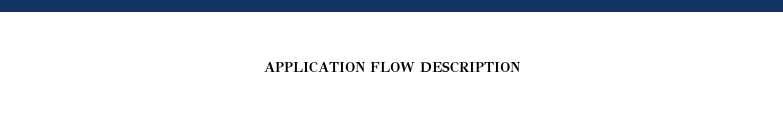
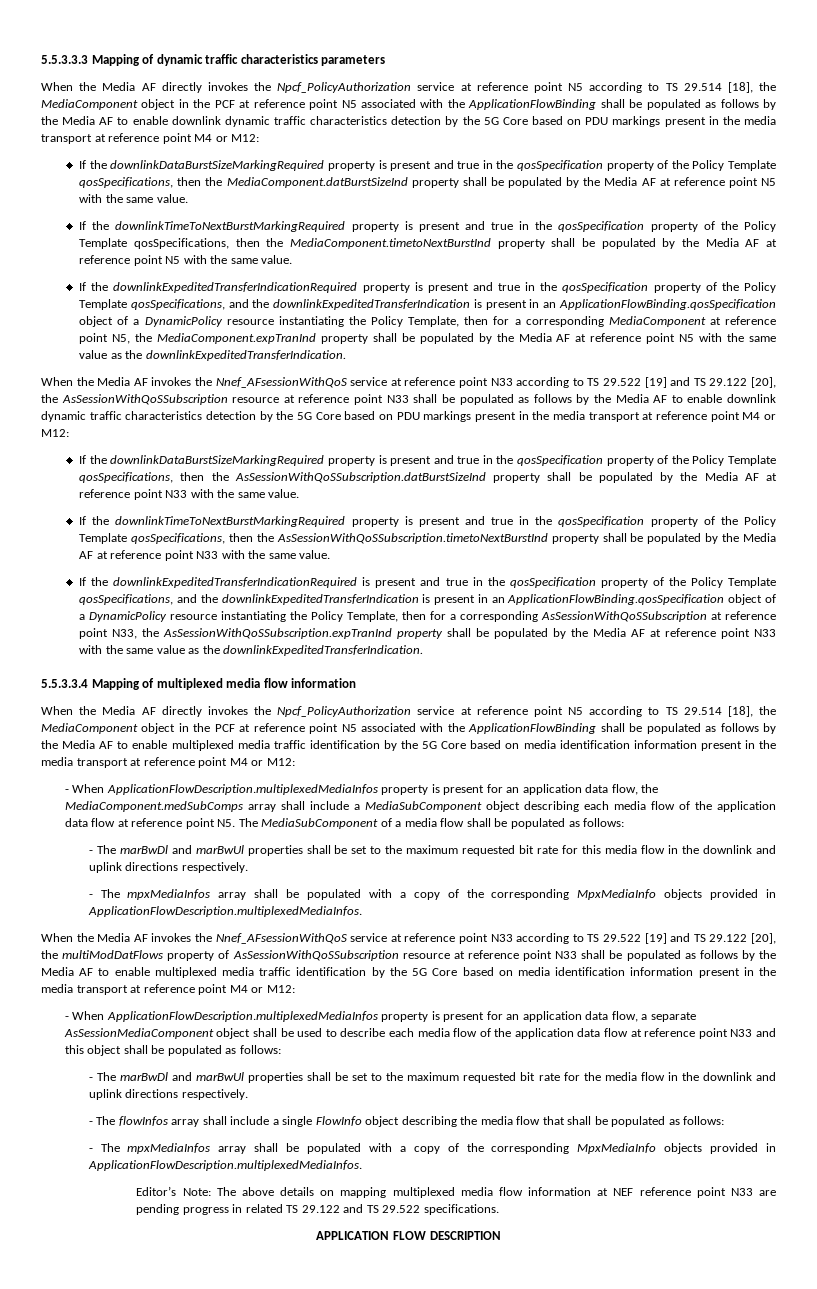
(263, 67) none -> [41,54,386,66] [41,82,776,93] [41,99,777,110] [41,116,776,127] [41,133,260,144] [79,160,777,171] [79,177,776,188] [79,194,188,203] [79,221,776,232] [79,238,777,249] [79,255,293,266] [79,282,776,293] [79,299,776,310] [79,316,776,327] [79,333,777,344] [79,350,346,361] [41,377,777,388] [41,394,776,405] [41,411,776,422] [41,429,69,437] [79,455,777,466] [79,472,777,483] [79,489,300,500] [79,516,776,527] [79,533,777,544] [79,550,331,561] [79,577,776,588] [79,594,777,605] [79,611,776,622] [79,628,776,639] [79,645,424,656] [41,678,357,690] [41,706,776,717] [41,723,777,734] [41,740,777,751] [41,757,295,768] [64,784,659,795] [64,801,777,812] [64,818,625,829] [88,845,776,856] [88,862,248,873] [88,889,776,900] [87,906,362,917] [41,933,777,944] [41,950,776,961] [41,967,776,978] [41,984,295,995] [64,1011,696,1022] [63,1028,777,1039] [64,1045,281,1056] [88,1072,777,1083] [88,1089,248,1100] [88,1116,725,1127] [88,1143,776,1154] [87,1160,362,1171] [136,1186,776,1198] [136,1204,499,1215] 5.5.3.3.3 Mapping of dynamic traffic characteristics parameters // When the Media AF directly invokes the Npcf_PolicyAuthorization service at reference point N5 according to TS 29.514 [18], the MediaComponent object in the PCF at reference point N5 associated with the ApplicationFlowBinding shall be populated as follows by the Media AF to enable downlink dynamic traffic characteristics detection by the 5G Core based on PDU markings present in the media transport at reference point M4 or M12: // If the downlinkDataBurstSizeMarkingRequired property is present and true in the qosSpecification property of the Policy Template qosSpecifications, then the MediaComponent.datBurstSizeInd property shall be populated by the Media AF at reference point N5 with the same value. // If the downlinkTimeToNextBurstMarkingRequired property is present and true in the qosSpecification property of the Policy Template qosSpecifications, then the MediaComponent.timetoNextBurstInd property shall be populated by the Media AF at reference point N5 with the same value. // If the downlinkExpeditedTransferIndicationRequired property is present and true in the qosSpecification property of the Policy Template qosSpecifications, and the downlinkExpeditedTransferIndication is present in an ApplicationFlowBinding.qosSpecification object of a DynamicPolicy resource instantiating the Policy Template, then for a corresponding MediaComponent at reference point N5, the MediaComponent.expTranInd property shall be populated by the Media AF at reference point N5 with the same value as the downlinkExpeditedTransferIndication. // When the Media AF invokes the Nnef_AFsessionWithQoS service at reference point N33 according to TS 29.522 [19] and TS 29.122 [20], the AsSessionWithQoSSubscription resource at reference point N33 shall be populated as follows by the Media AF to enable downlink dynamic traffic characteristics detection by the 5G Core based on PDU markings present in the media transport at reference point M4 or M12: // If the downlinkDataBurstSizeMarkingRequired property is present and true in the qosSpecification property of the Policy Template qosSpecifications, then the AsSessionWithQoSSubscription.datBurstSizeInd property shall be populated by the Media AF at reference point N33 with the same value. // If the downlinkTimeToNextBurstMarkingRequired property is present and true in the qosSpecification property of the Policy Template qosSpecifications, then the AsSessionWithQoSSubscription.timetoNextBurstInd property shall be populated by the Media AF at reference point N33 with the same value. // If the downlinkExpeditedTransferIndicationRequired is present and true in the qosSpecification property of the Policy Template qosSpecifications, and the downlinkExpeditedTransferIndication is present in an ApplicationFlowBinding.qosSpecification object of a DynamicPolicy resource instantiating the Policy Template, then for a corresponding AsSessionWithQoSSubscription at reference point N33, the AsSessionWithQoSSubscription.expTranInd property shall be populated by the Media AF at reference point N33 with the same value as the downlinkExpeditedTransferIndication. // 5.5.3.3.4 Mapping of multiplexed media flow information // When the Media AF directly invokes the Npcf_PolicyAuthorization service at reference point N5 according to TS 29.514 [18], the MediaComponent object in the PCF at reference point N5 associated with the ApplicationFlowBinding shall be populated as follows by the Media AF to enable multiplexed media traffic identification by the 5G Core based on media identification information present in the media transport at reference point M4 or M12: // - When ApplicationFlowDescription.multiplexedMediaInfos property is present for an application data flow, the MediaComponent.medSubComps array shall include a MediaSubComponent object describing each media flow of the application data flow at reference point N5. The MediaSubComponent of a media flow shall be populated as follows: // - The marBwDl and marBwUl properties shall be set to the maximum requested bit rate for this media flow in the downlink and uplink directions respectively. // - The mpxMediaInfos array shall be populated with a copy of the corresponding MpxMediaInfo objects provided in ApplicationFlowDescription.multiplexedMediaInfos. // When the Media AF invokes the Nnef_AFsessionWithQoS service at reference point N33 according to TS 29.522 [19] and TS 29.122 [20], the multiModDatFlows property of AsSessionWithQoSSubscription resource at reference point N33 shall be populated as follows by the Media AF to enable multiplexed media traffic identification by the 5G Core based on media identification information present in the media transport at reference point M4 or M12: // - When ApplicationFlowDescription.multiplexedMediaInfos property is present for an application data flow, a separate AsSessionMediaComponent object shall be used to describe each media flow of the application data flow at reference point N33 and this object shall be populated as follows: // - The marBwDl and marBwUl properties shall be set to the maximum requested bit rate for the media flow in the downlink and uplink directions respectively. // - The flowInfos array shall include a single FlowInfo object describing the media flow that shall be populated as follows: // - The mpxMediaInfos array shall be populated with a copy of the corresponding MpxMediaInfo objects provided in ApplicationFlowDescription.multiplexedMediaInfos. // Editor’s Note: The above details on mapping multiplexed media flow information at NEF reference point N33 are pending progress in related TS 29.122 and TS 29.522 specifications. //

